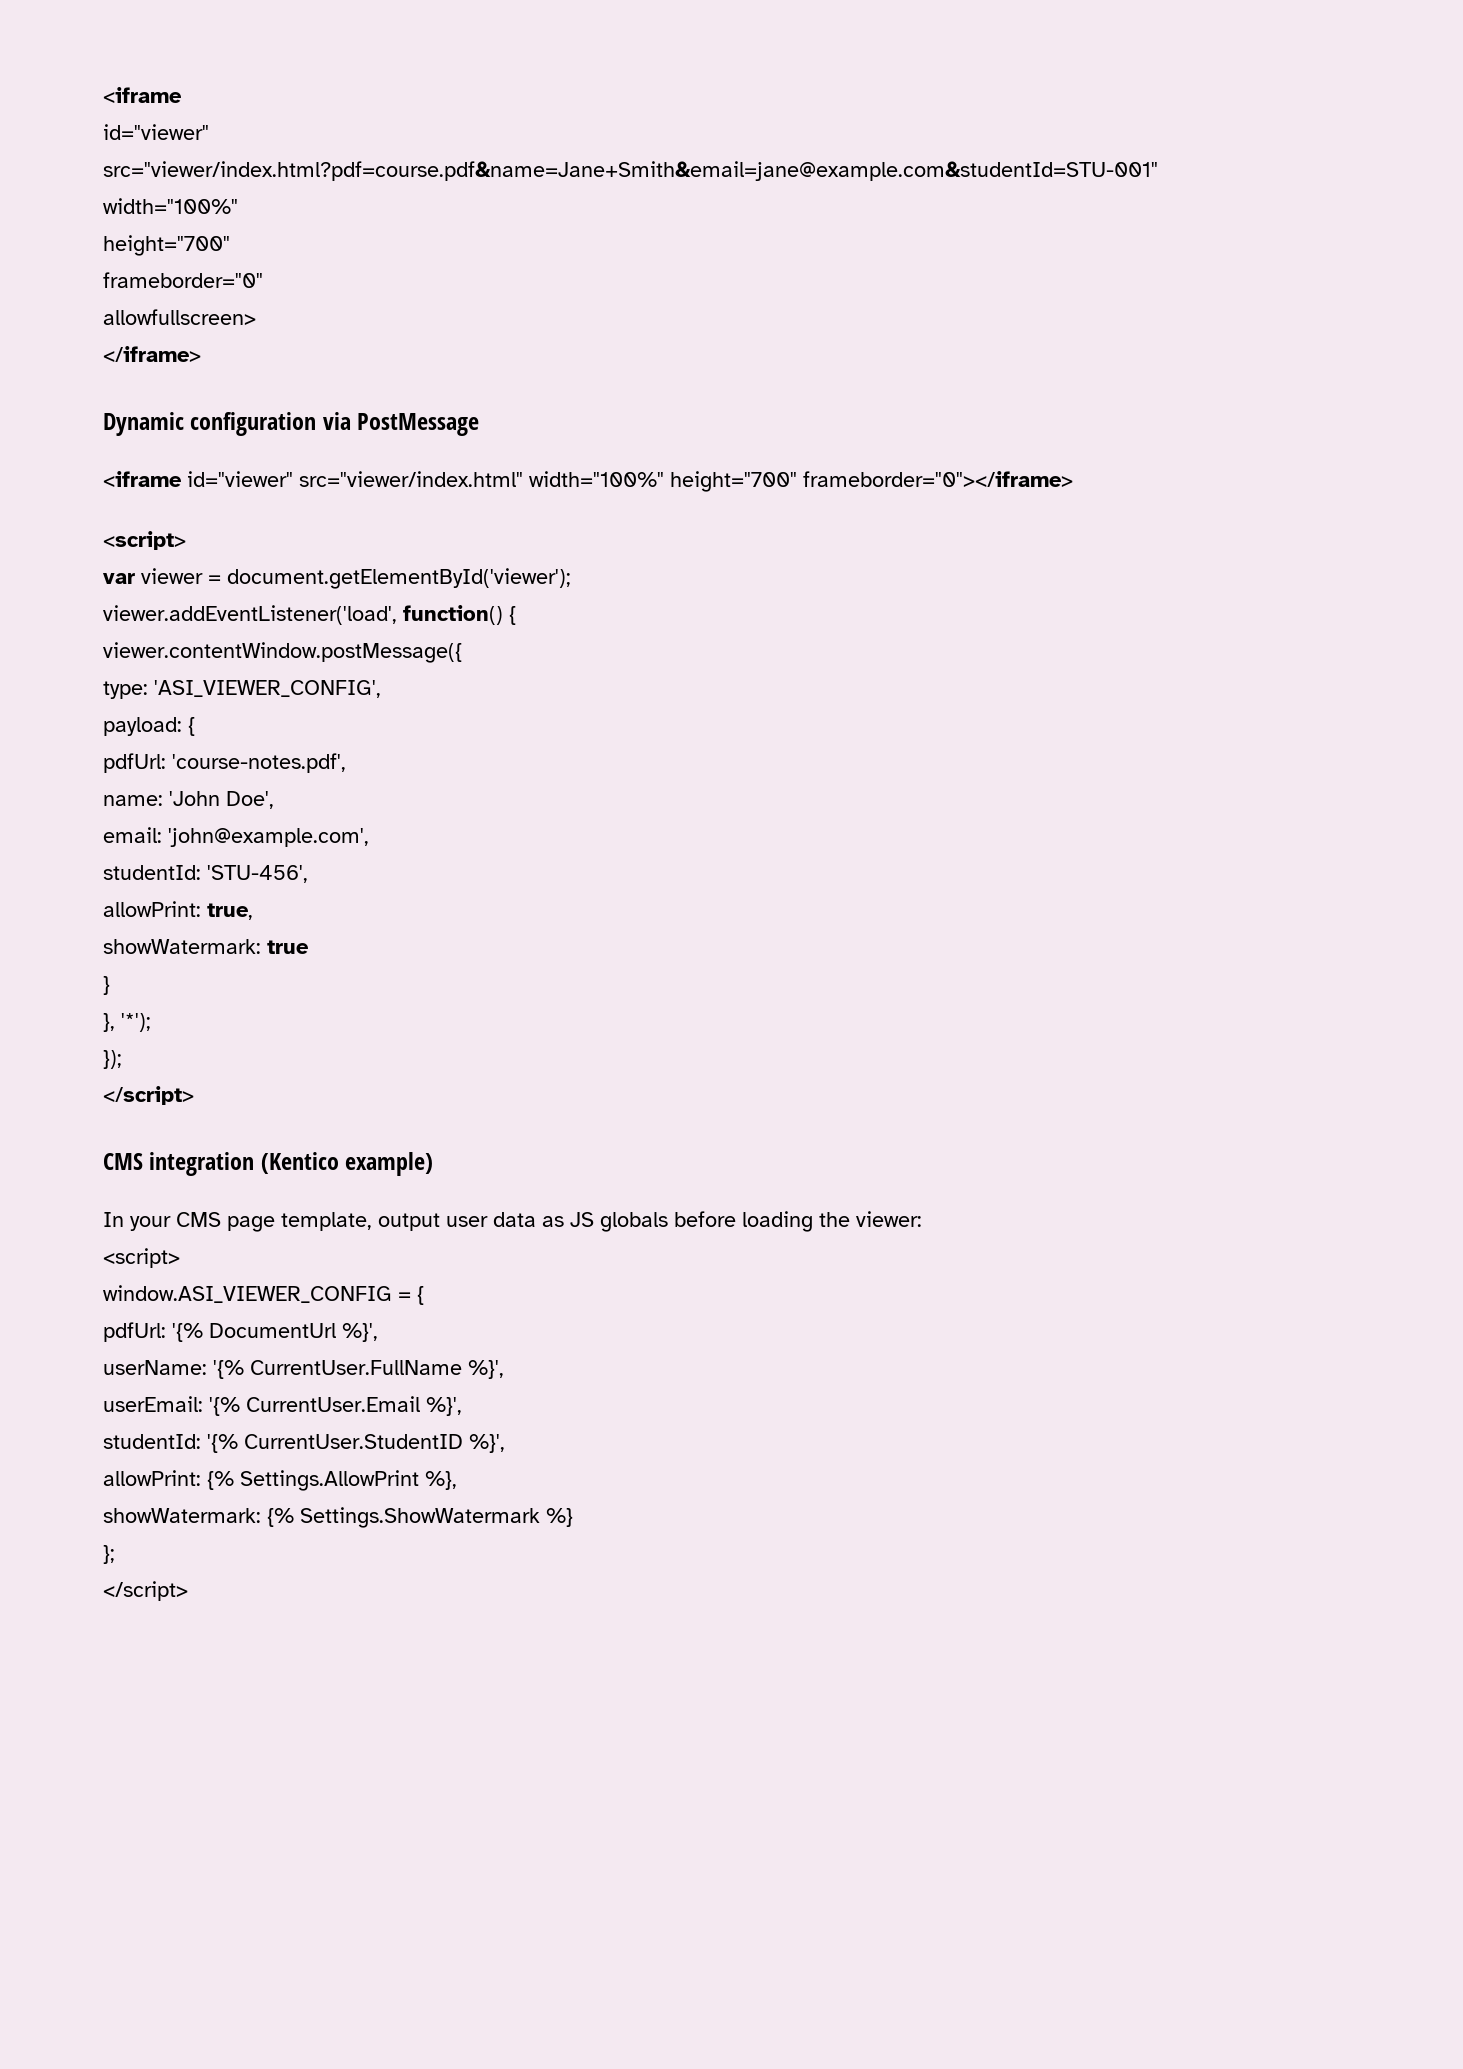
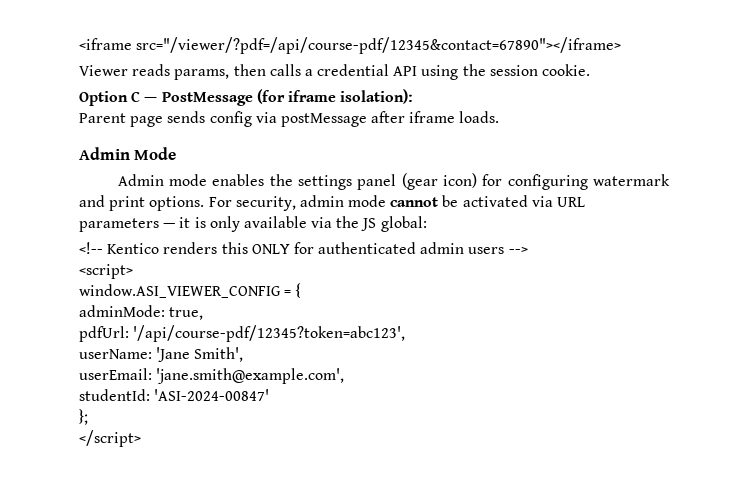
[103,87,182,103] [103,124,209,140] [103,161,1158,181] [103,198,238,214] [103,235,230,256] [103,272,263,288] [103,309,256,325] [103,346,201,362] [103,412,480,436] [103,471,1073,492] [103,531,186,550] [103,568,571,589] [103,605,516,625] [103,642,462,663] [103,680,381,699] [103,717,195,736] [103,753,346,773] [103,791,274,809] [103,827,369,847] [103,865,308,883] [103,901,253,920] [103,939,309,954] [103,976,110,995] [103,1013,151,1032] [103,1050,122,1069] [103,1086,194,1105] [103,1152,434,1176] [103,1211,922,1232] <iframe // id="viewer" // src="viewer/index.html?pdf=course.pdf&name=Jane+Smith&email=jane@example.com&studentId=STU-001" // width="100%" // height="700" // frameborder="0" // allowfullscreen> // </iframe> // Dynamic configuration via PostMessage // <iframe id="viewer" src="viewer/index.html" width="100%" height="700" frameborder="0"></iframe> // <script> // var viewer = document.getElementById('viewer'); // viewer.addEventListener('load', function() { // viewer.contentWindow.postMessage({ // type: 'ASI_VIEWER_CONFIG', // payload: { // pdfUrl: 'course-notes.pdf', // name: 'John Doe', // email: 'john@example.com', // studentId: 'STU-456', // allowPrint: true, // showWatermark: true // } // }, '*'); // }); // </script> // CMS integration (Kentico example) // In your CMS page template, output user data as JS globals before loading the viewer: -> [79,37,622,54] [79,64,591,80] [79,89,414,106] [79,111,500,127] [79,147,177,160] [117,173,670,190] [79,195,586,211] [79,216,427,232] [79,242,528,254] <iframe src="/viewer/?pdf=/api/course-pdf/12345&contact=67890"></iframe> // Viewer reads params, then calls a credential API using the session cookie. // Option C — PostMessage (for iframe isolation): // Parent page sends config via postMessage after iframe loads. // Admin Mode // Admin mode enables the settings panel (gear icon) for configuring watermark and print options. For security, admin mode cannot be activated via URL parameters — it is only available via the JS global: // <!-- Kentico renders this ONLY for authenticated admin users -->
[103,1322,378,1342] [103,1360,504,1379] [103,1396,462,1416] [103,1434,505,1453] [103,1470,457,1491] [103,1507,573,1528] // pdfUrl: '{% DocumentUrl %}', // userName: '{% CurrentUser.FullName %}', // userEmail: '{% CurrentUser.Email %}', // studentId: '{% CurrentUser.StudentID %}', // allowPrint: {% Settings.AllowPrint %}, // showWatermark: {% Settings.ShowWatermark %} -> [79,305,204,320] [79,325,406,342] [79,347,244,362] [79,368,345,384] [79,389,270,401] // adminMode: true, // pdfUrl: '/api/course-pdf/12345?token=abc123', // userName: 'Jane Smith', // userEmail: 'jane.smith@example.com', // studentId: 'ASI-2024-00847'

